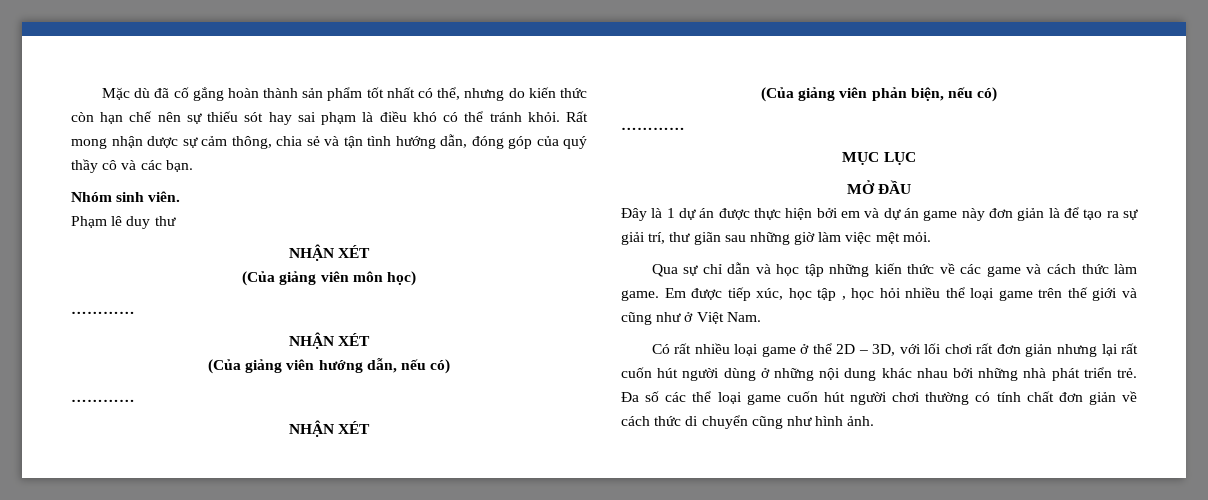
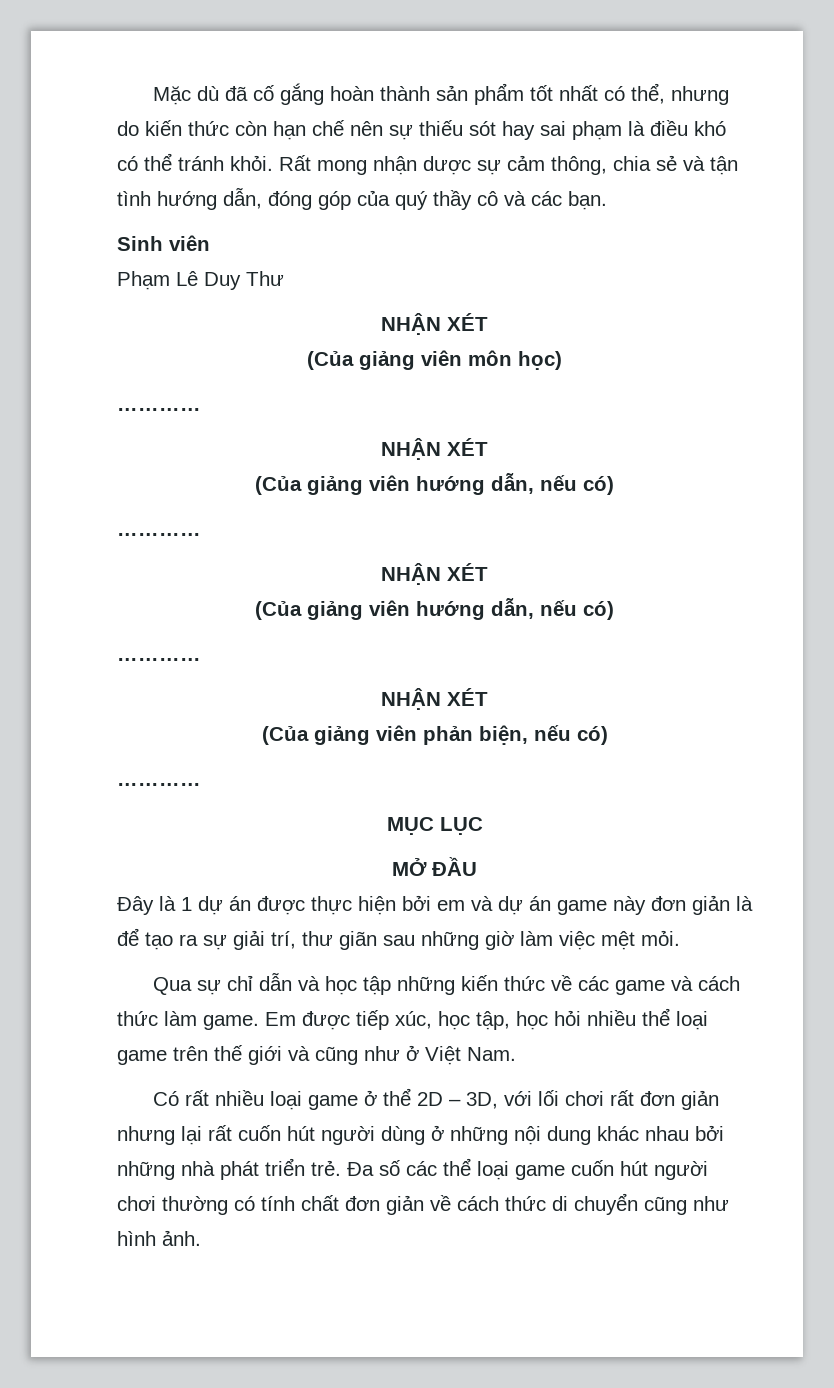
[71,191,181,202] [71,216,176,229] Nhóm sinh viên. // Phạm lê duy thư -> [117,235,210,251] [117,271,284,290] Sinh viên // Phạm Lê Duy Thư
(371, 427) none -> [255,598,614,620] [117,658,201,661] [381,688,488,710] // (Của giảng viên hướng dẫn, nếu có) // ………… // NHẬN XÉT
[817,288,846,301] tập , -> [476,1011,510,1030] tập,

